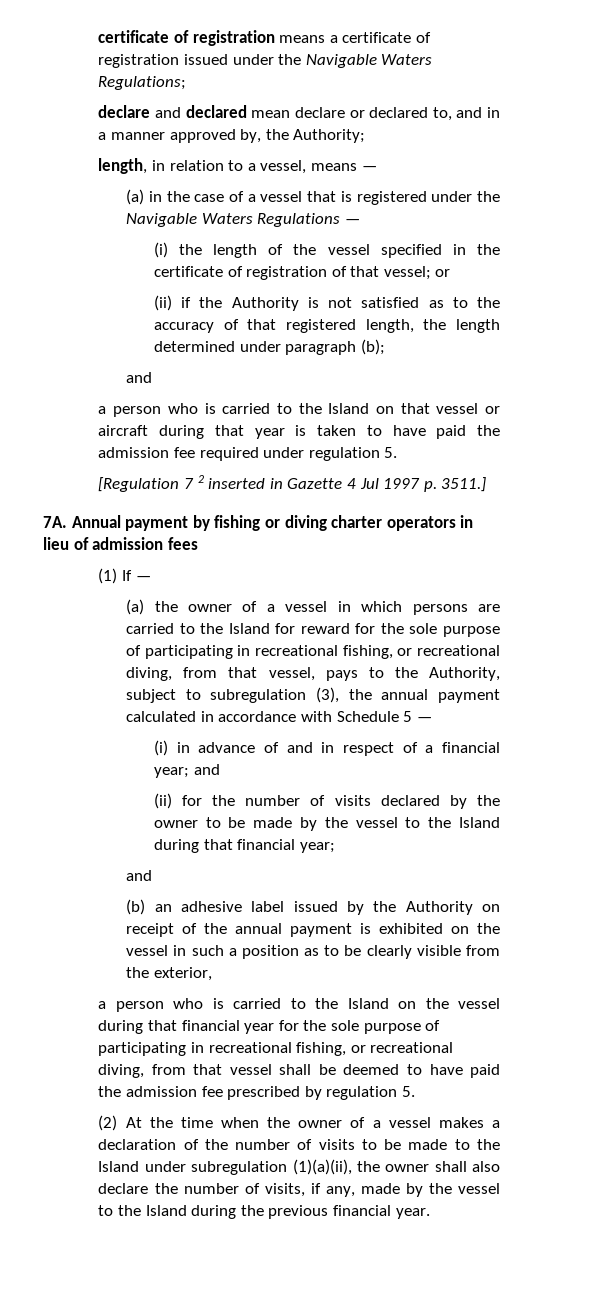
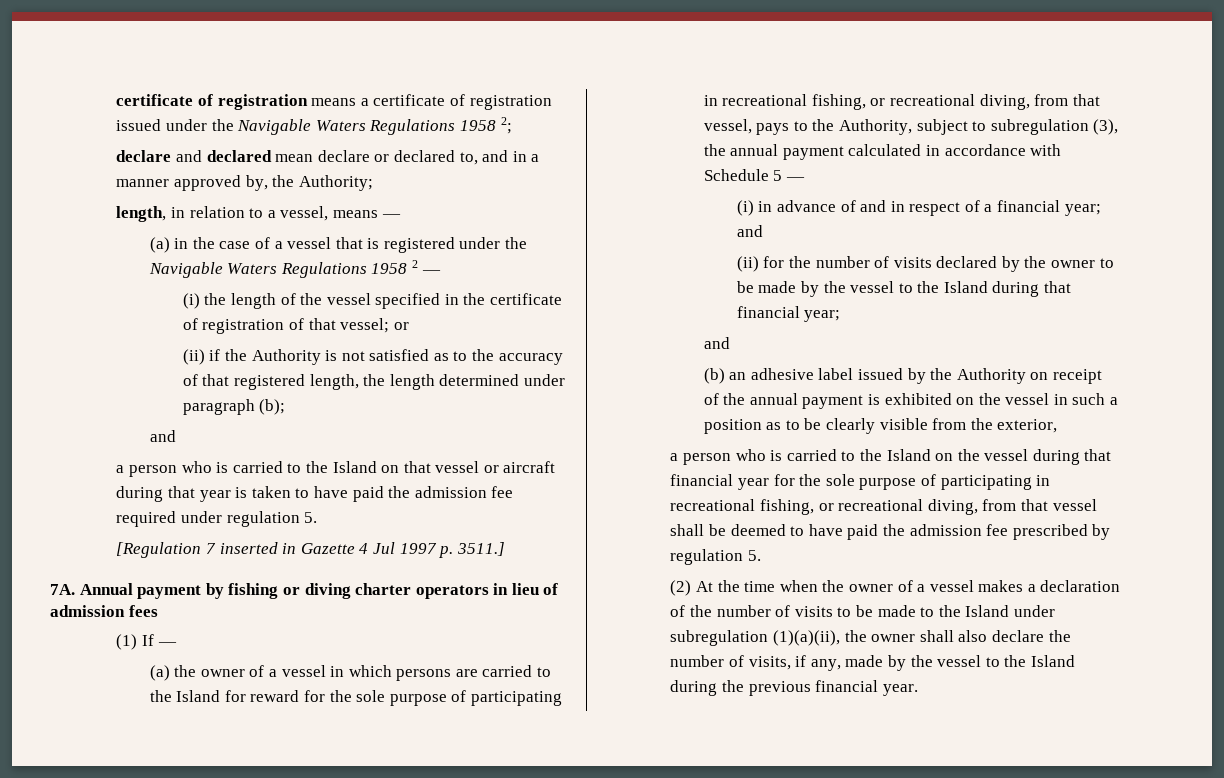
[98,76,187,90] Regulations; -> [369,117,512,135] Regulations 1958 2;
(341, 220) none -> [371,260,418,274] 1958 2
[197,475,204,483] 2 -> (216, 548) none

